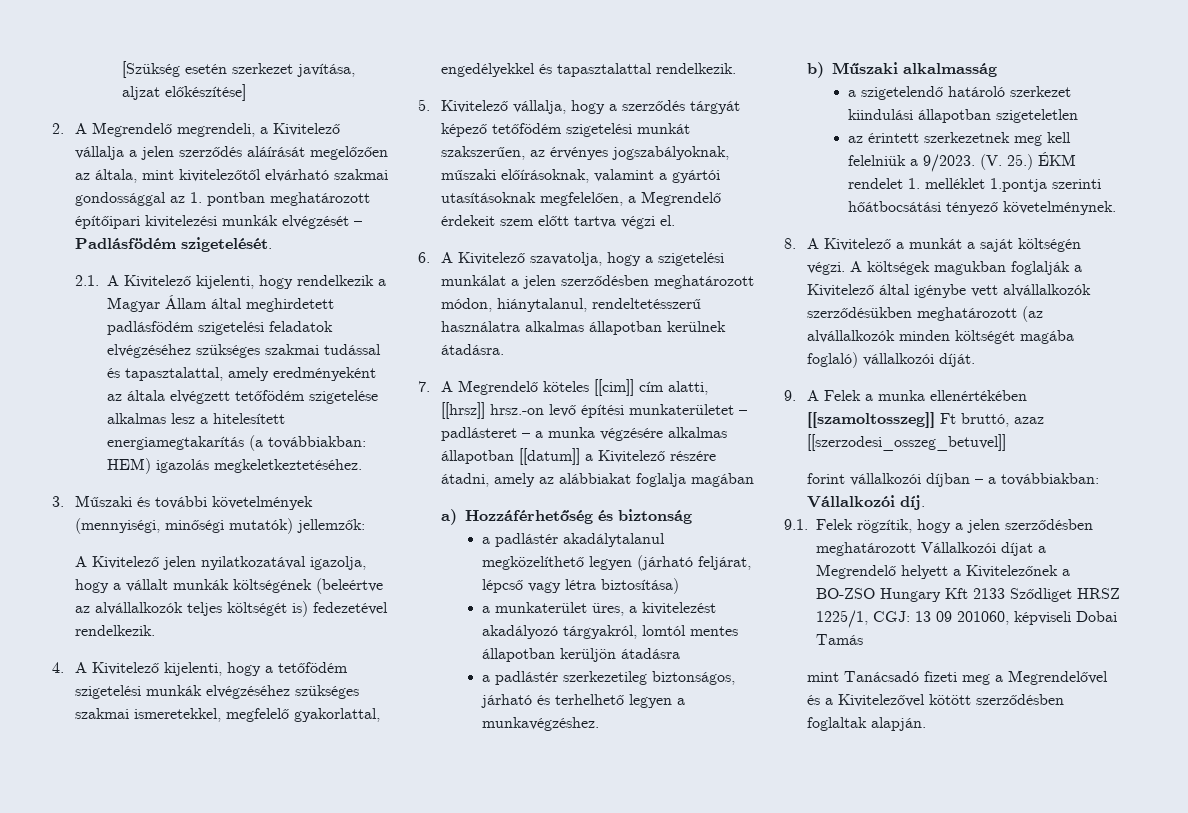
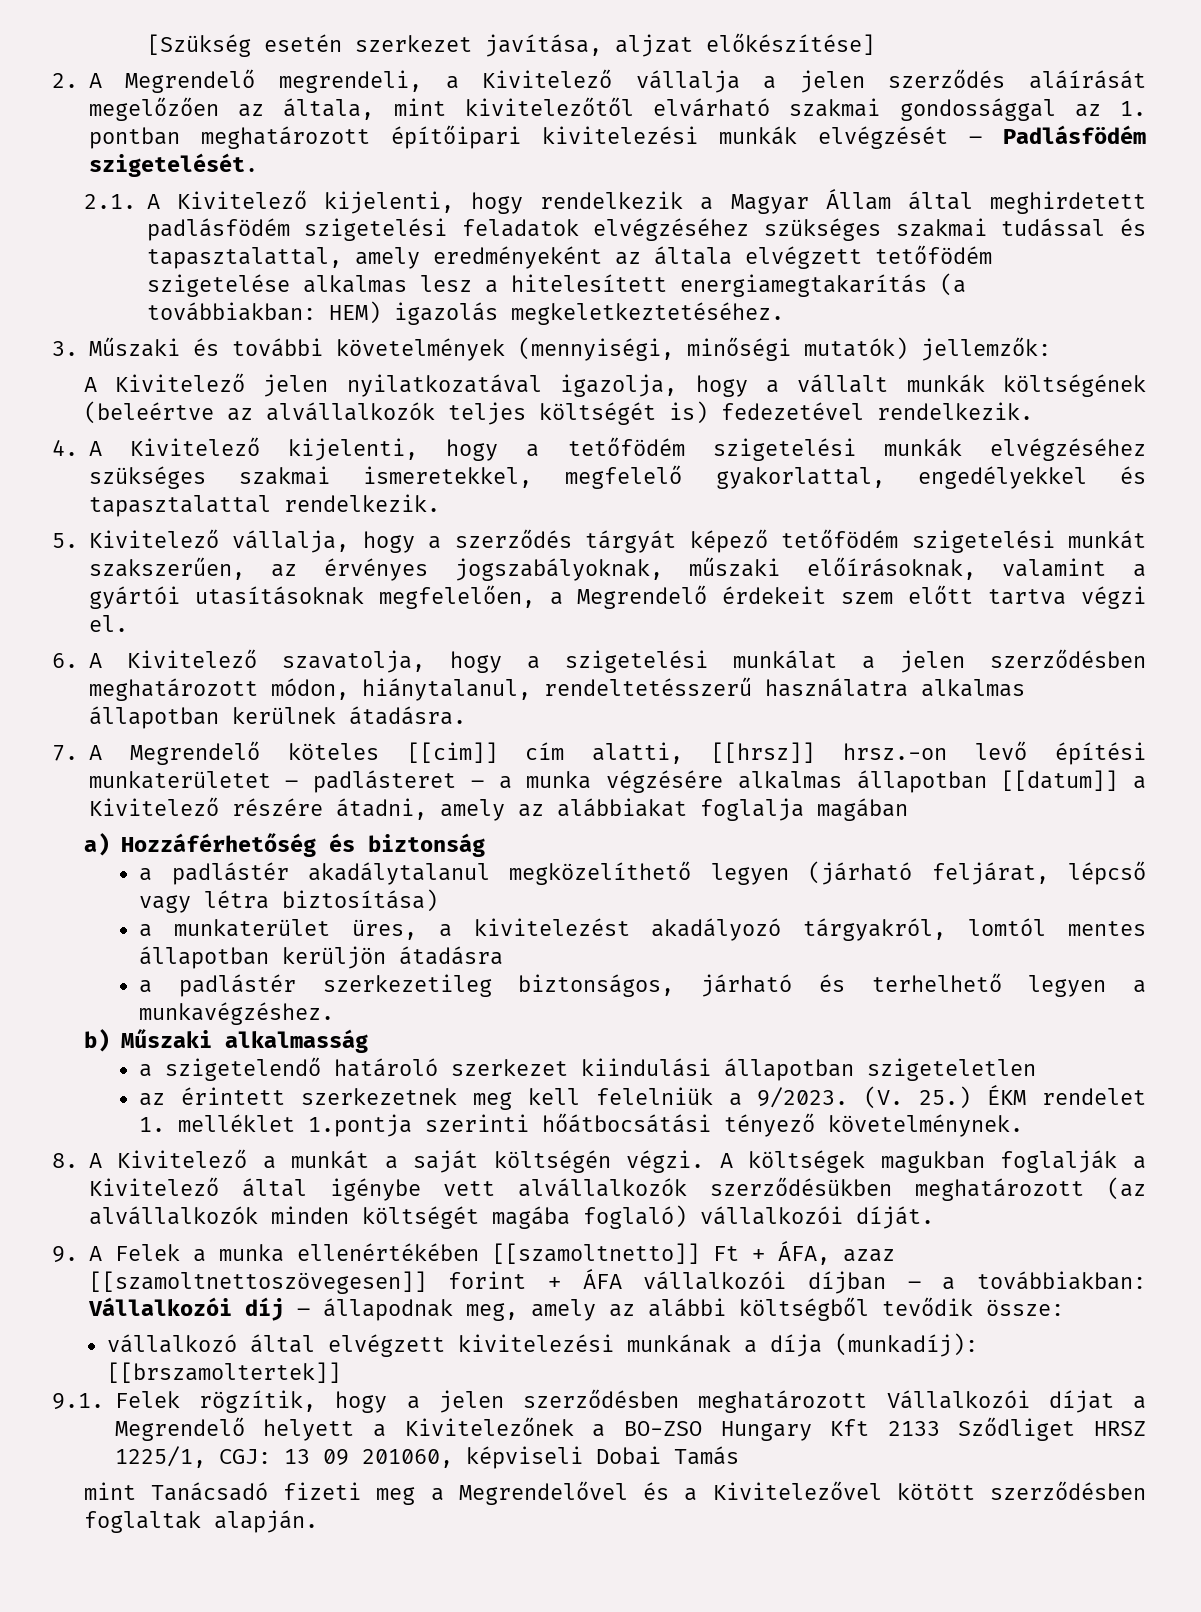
[807,412,1045,428] [807,434,1007,451] [807,473,846,484] [[szamoltosszeg]] Ft bruttó, azaz [[szerzodesi_osszeg_betuvel]] // forint -> [491,1241,895,1265] [88,1269,622,1294] [[szamoltnetto]] Ft + ÁFA, azaz [[szamoltnettoszövegesen]] forint + ÁFA
[900,495,926,510] díj. -> [244,1297,1064,1321] [107,1333,979,1357] [107,1362,342,1383] díj – állapodnak meg, amely az alábbi költségből tevődik össze: // vállalkozó által elvégzett kivitelezési munkának a díja (munkadíj): [[brszamoltertek]]

